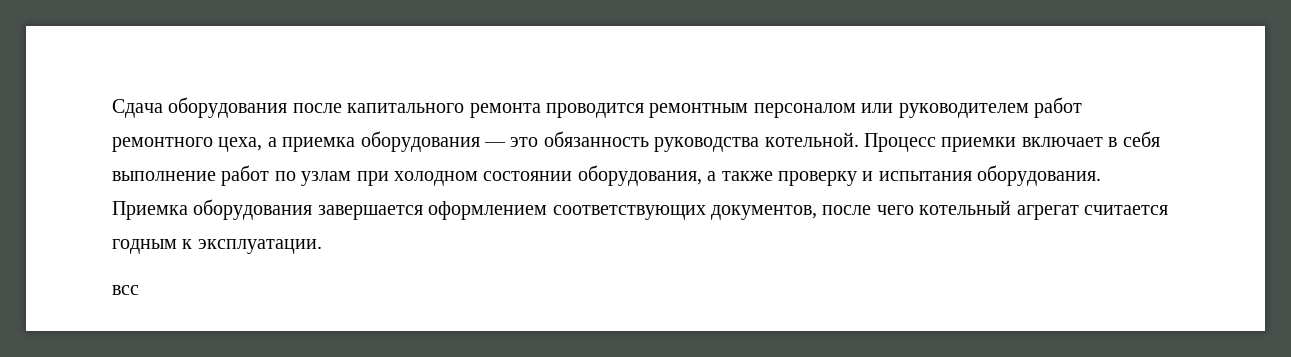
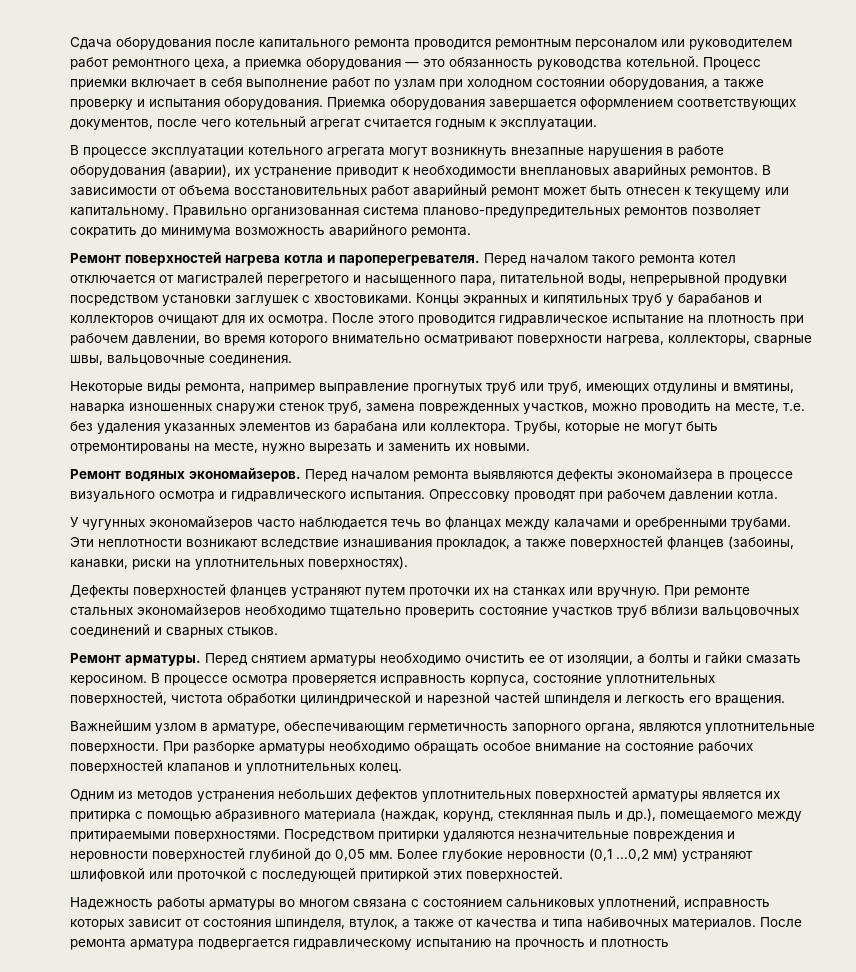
[112,285,139,295] всс -> [70,145,724,158] [70,164,771,178] [70,184,789,198] [70,205,761,218] [70,224,471,238] [70,252,736,266] [70,272,787,286] [70,293,762,306] [70,313,804,326] [70,333,812,346] [70,355,292,366] [70,381,794,394] [70,401,805,414] [70,421,718,434] [70,443,530,454] [70,468,793,482] [70,489,778,502] [70,516,791,530] [70,536,794,550] [70,556,408,570] [70,584,750,598] [70,604,799,618] [70,624,278,638] [70,652,801,666] [70,673,715,686] [70,692,785,706] [70,720,815,734] [70,741,753,754] [70,760,402,774] [70,788,780,802] [70,808,802,822] [70,829,735,842] [70,848,753,862] [70,868,563,882] [70,896,770,910] [70,917,802,930] [70,939,669,950] В процессе эксплуатации котельного агрегата могут возникнуть внезапные нарушения в работе оборудования (аварии), их устранение приводит к необходимости внеплановых аварийных ремонтов. В зависимости от объема восстановительных работ аварийный ремонт может быть отнесен к текущему или капитальному. Правильно организованная система планово-предупредительных ремонтов позволяет сократить до минимума возможность аварийного ремонта. // Ремонт поверхностей нагрева котла и пароперегревателя. Перед началом такого ремонта котел отключается от магистралей перегретого и насыщенного пара, питательной воды, непрерывной продувки посредством установки заглушек с хвостовиками. Концы экранных и кипятильных труб у барабанов и коллекторов очищают для их осмотра. После этого проводится гидравлическое испытание на плотность при рабочем давлении, во время которого внимательно осматривают поверхности нагрева, коллекторы, сварные швы, вальцовочные соединения. // Некоторые виды ремонта, например выправление прогнутых труб или труб, имеющих отдулины и вмятины, наварка изношенных снаружи стенок труб, замена поврежденных участков, можно проводить на месте, т.е. без удаления указанных элементов из барабана или коллектора. Трубы, которые не могут быть отремонтированы на месте, нужно вырезать и заменить их новыми. // Ремонт водяных экономайзеров. Перед началом ремонта выявляются дефекты экономайзера в процессе визуального осмотра и гидравлического испытания. Опрессовку проводят при рабочем давлении котла. // У чугунных экономайзеров часто наблюдается течь во фланцах между калачами и оребренными трубами. Эти неплотности возникают вследствие изнашивания прокладок, а также поверхностей фланцев (забоины, канавки, риски на уплотнительных поверхностях). // Дефекты поверхностей фланцев устраняют путем проточки их на станках или вручную. При ремонте стальных экономайзеров необходимо тщательно проверить состояние участков труб вблизи вальцовочных соединений и сварных стыков. // Ремонт арматуры. Перед снятием арматуры необходимо очистить ее от изоляции, а болты и гайки смазать керосином. В процессе осмотра проверяется исправность корпуса, состояние уплотнительных поверхностей, чистота обработки цилиндрической и нарезной частей шпинделя и легкость его вращения. // Важнейшим узлом в арматуре, обеспечивающим герметичность запорного органа, являются уплотнительные поверхности. При разборке арматуры необходимо обращать особое внимание на состояние рабочих поверхностей клапанов и уплотнительных колец. // Одним из методов устранения небольших дефектов уплотнительных поверхностей арматуры является их притирка с помощью абразивного материала (наждак, корунд, стеклянная пыль и др.), помещаемого между притираемыми поверхностями. Посредством притирки удаляются незначительные повреждения и неровности поверхностей глубиной до 0,05 мм. Более глубокие неровности (0,1 ...0,2 мм) устраняют шлифовкой или проточкой с последующей притиркой этих поверхностей. // Надежность работы арматуры во многом связана с состоянием сальниковых уплотнений, исправность которых зависит от состояния шпинделя, втулок, а также от качества и типа набивочных материалов. После ремонта арматура подвергается гидравлическому испытанию на прочность и плотность

